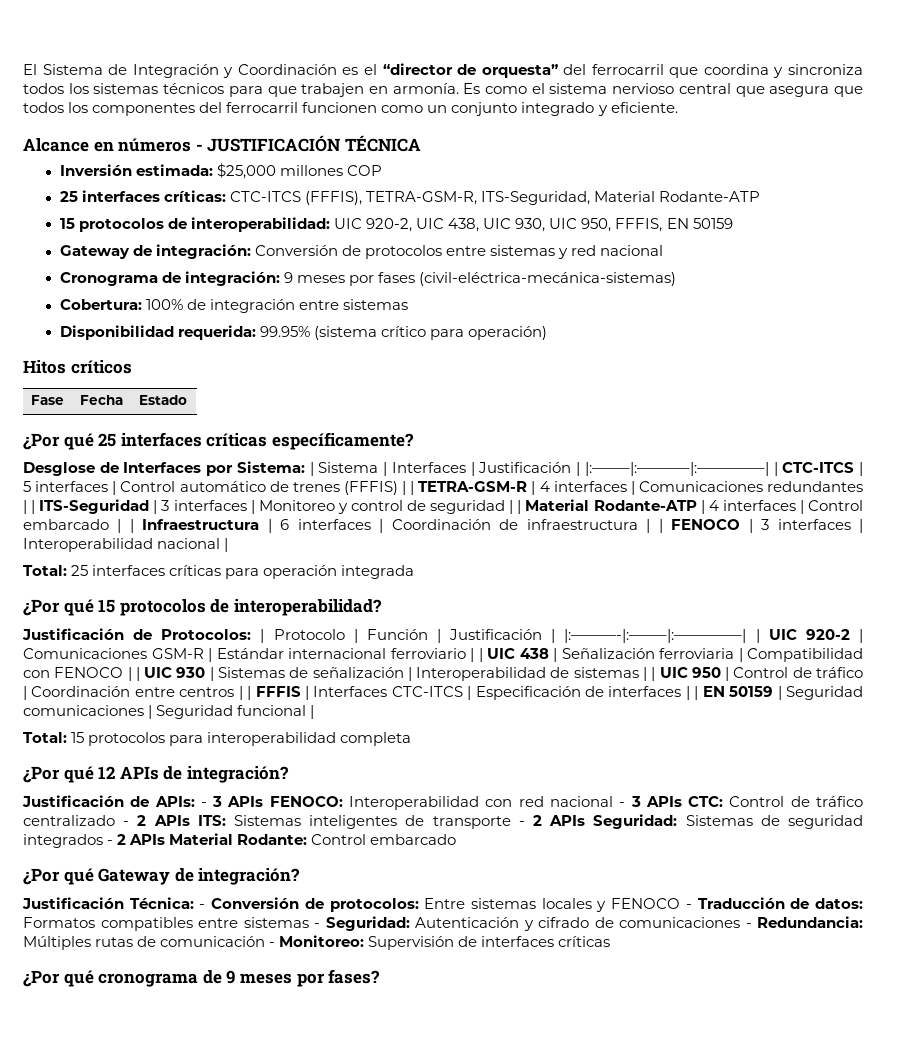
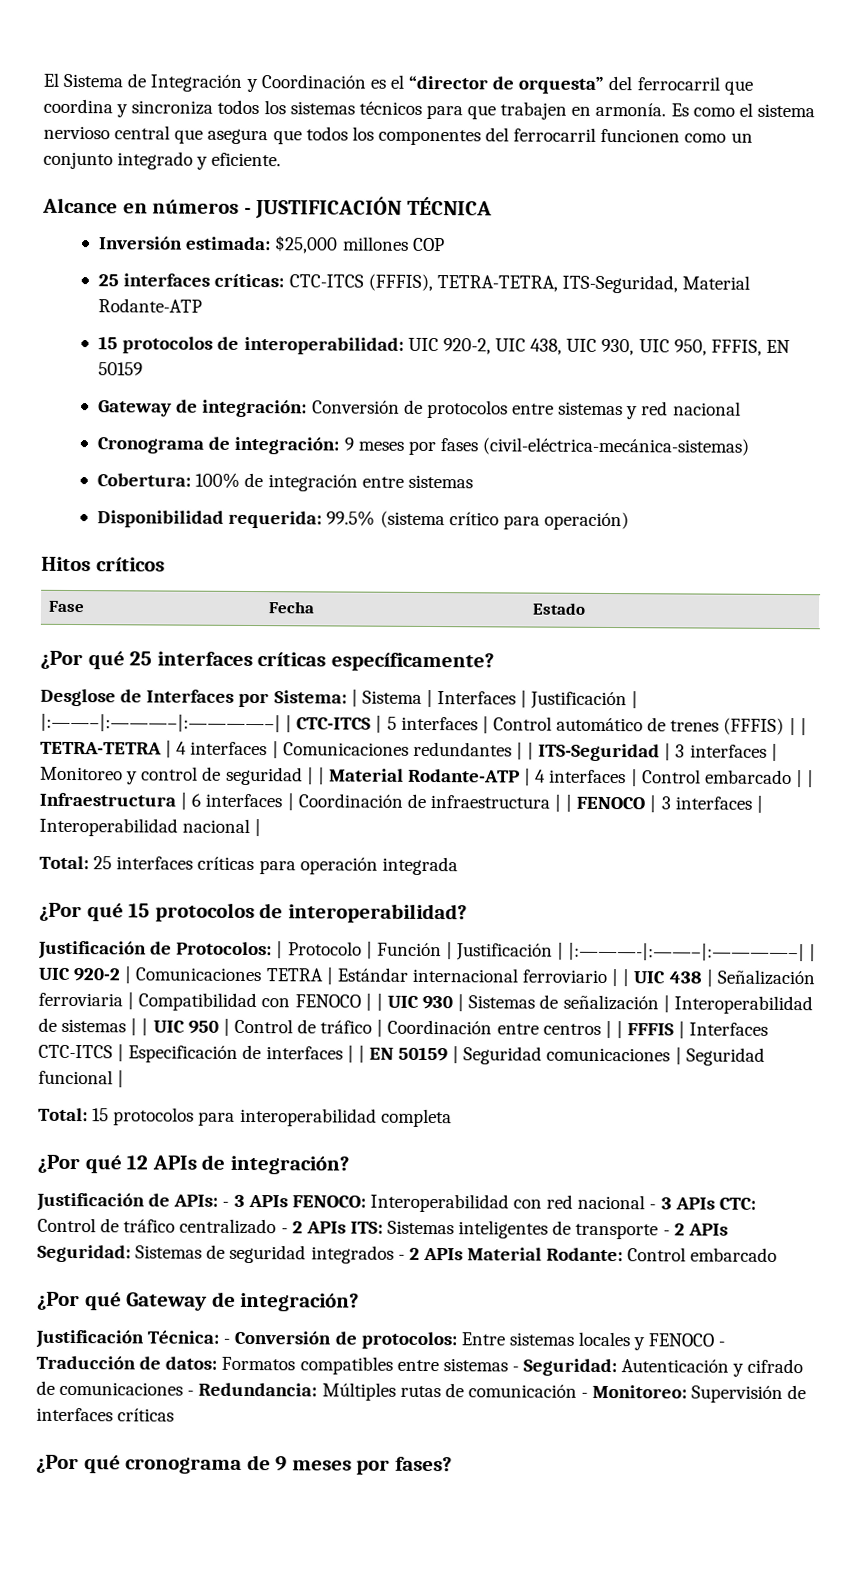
[366,191,478,205] TETRA-GSM-R, -> [436,275,558,292] TETRA-TETRA,
[259,326,310,337] 99.95% -> [326,510,376,526] 99.5%
[418,481,528,492] TETRA-GSM-R -> [40,741,162,755] TETRA-TETRA
[151,648,204,659] GSM-R -> [265,968,323,982] TETRA

